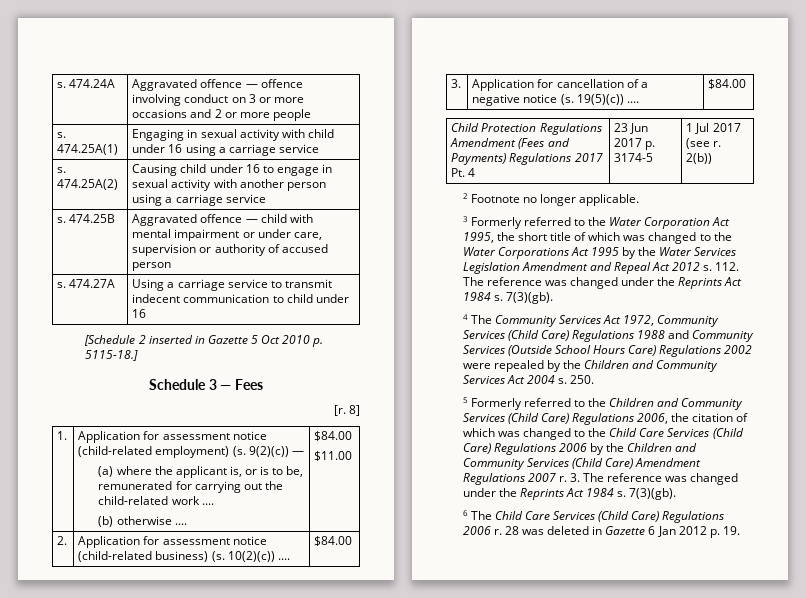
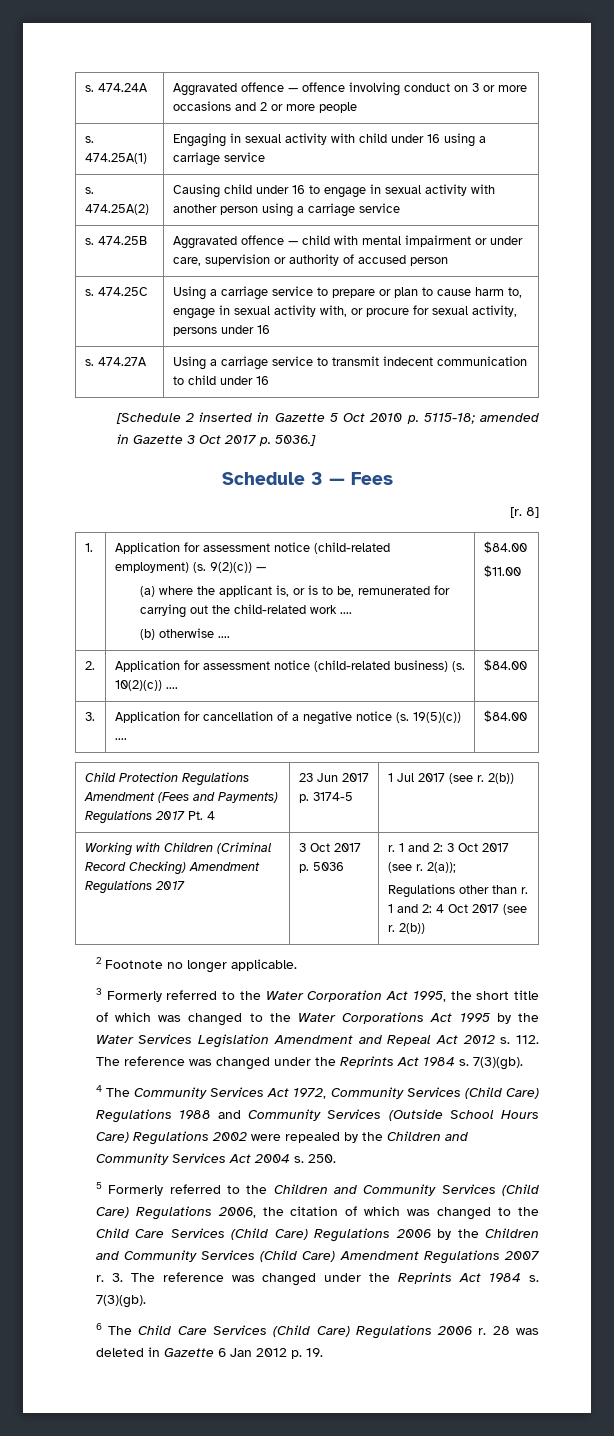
(172, 266) none -> [84,287,148,296] [172,286,522,300] [172,305,517,319] [172,325,270,336] // s. 474.25C | Using a carriage service to prepare or plan to cause harm to, engage in sexual activity with, or procure for sexual activity, persons under 16
[85,350,139,361] 5115-18.] -> [423,413,540,424] [116,434,316,446] 5115-18; amended in Gazette 3 Oct 2017 p. 5036.]
(713, 158) none -> [84,842,272,856] [84,861,260,875] [84,880,185,894] [298,843,361,852] [298,862,344,873] [387,843,509,852] [387,862,456,873] [387,884,528,898] [387,904,527,915] [387,923,425,934] // Working with Children (Criminal Record Checking) Amendment Regulations 2017 | 3 Oct 2017 p. 5036 | r. 1 and 2: 3 Oct 2017 (see r. 2(a)); // Regulations other than r. 1 and 2: 4 Oct 2017 (see r. 2(b))

